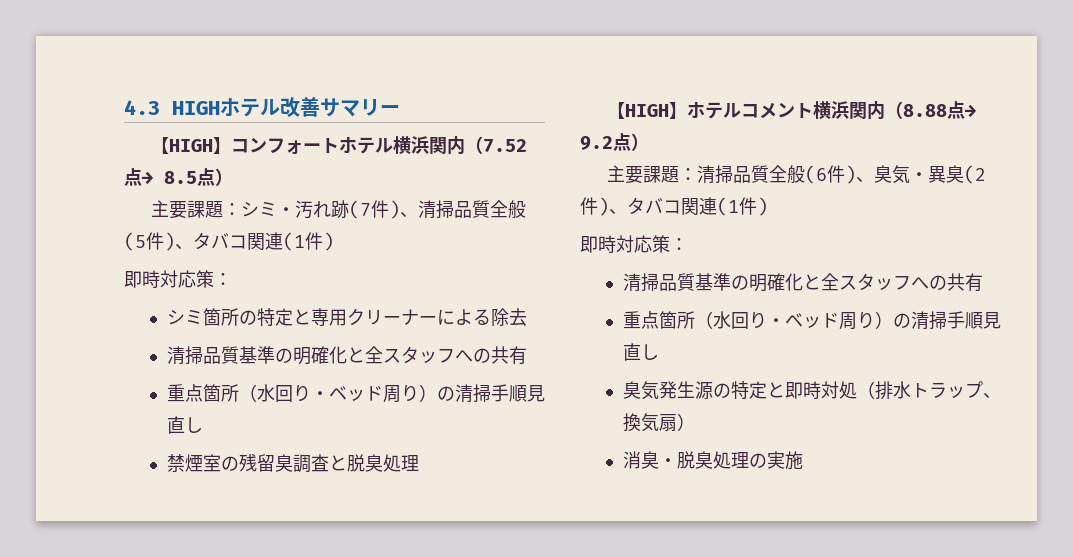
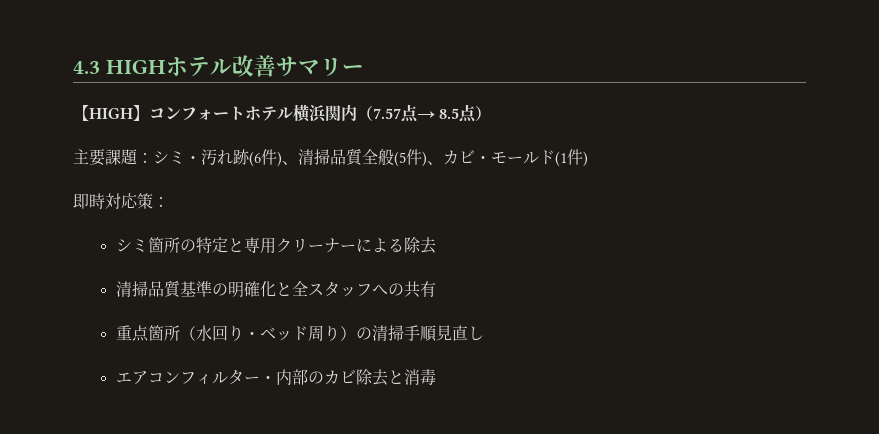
[483,139,528,152] 7.52 -> [373,108,401,119] 7.57
[349,200,372,219] (7 -> [249,151,261,167] (6
[193,232,283,250] タバコ関連 -> [443,150,555,165] カビ・モールド
[166,454,419,473] [607,101,978,120] [580,133,649,151] [607,165,987,184] [580,197,768,216] [580,235,688,253] [622,273,983,292] [622,311,1001,330] [622,343,659,361] [622,381,1001,400] [622,413,695,432] [622,451,803,470] 禁煙室の残留臭調査と脱臭処理 // 【HIGH】ホテルコメント横浜関内（8.88点→ 9.2点） // 主要課題：清掃品質全般(6件)、臭気・異臭(2件)、タバコ関連(1件) // 即時対応策： // 清掃品質基準の明確化と全スタッフへの共有 // 重点箇所（水回り・ベッド周り）の清掃手順見直し // 臭気発生源の特定と即時対処（排水トラップ、換気扇） // 消臭・脱臭処理の実施 -> [115,369,436,386] エアコンフィルター・内部のカビ除去と消毒

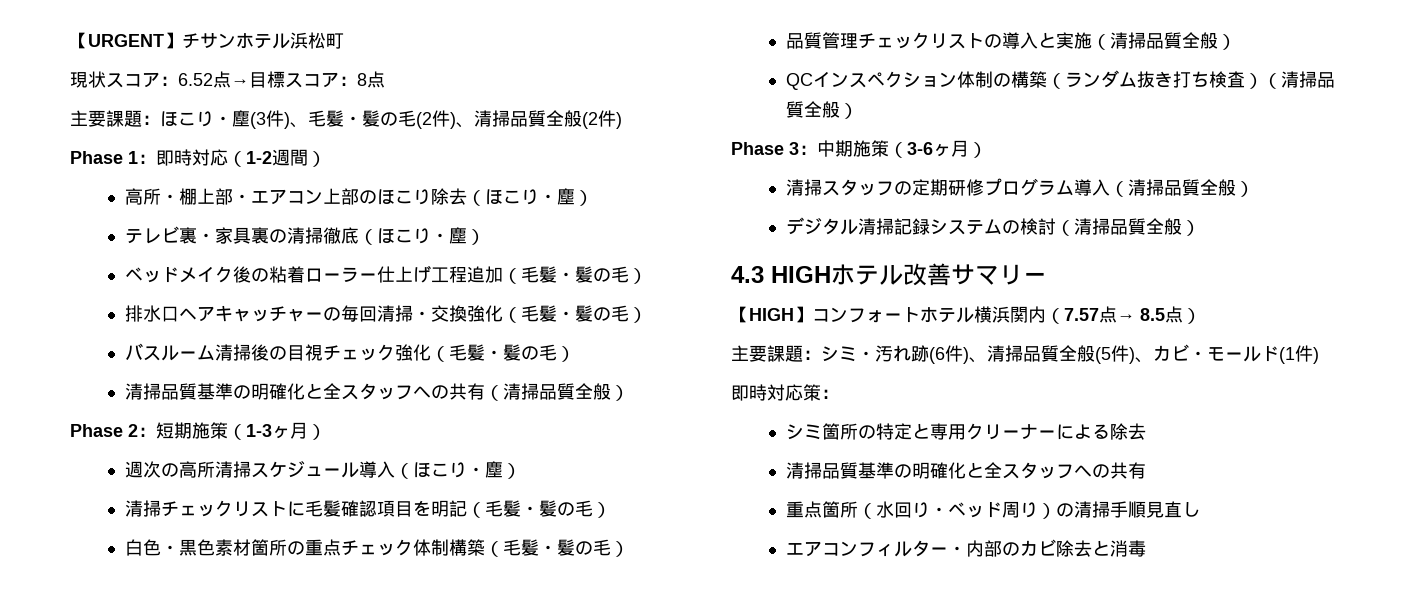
(73, 67) none -> [70,32,344,49] [70,71,385,88] [70,110,622,129] [70,149,326,167] [124,188,593,206] [124,226,485,245] [124,265,647,284] [124,305,647,323] [124,343,575,362] [124,383,629,401] [70,422,326,440] [124,461,521,479] [124,500,611,518] [124,539,629,557] [785,32,1236,50] [785,70,1335,90] [785,101,858,119] [731,140,987,158] [785,178,1254,197] [785,217,1200,236] 【URGENT】チサンホテル浜松町 // 現状スコア：6.52点→目標スコア：8点 // 主要課題：ほこり・塵(3件)、毛髪・髪の毛(2件)、清掃品質全般(2件) // Phase 1：即時対応（1-2週間） // 高所・棚上部・エアコン上部のほこり除去（ほこり・塵） // テレビ裏・家具裏の清掃徹底（ほこり・塵） // ベッドメイク後の粘着ローラー仕上げ工程追加（毛髪・髪の毛） // 排水口ヘアキャッチャーの毎回清掃・交換強化（毛髪・髪の毛） // バスルーム清掃後の目視チェック強化（毛髪・髪の毛） // 清掃品質基準の明確化と全スタッフへの共有（清掃品質全般） // Phase 2：短期施策（1-3ヶ月） // 週次の高所清掃スケジュール導入（ほこり・塵） // 清掃チェックリストに毛髪確認項目を明記（毛髪・髪の毛） // 白色・黒色素材箇所の重点チェック体制構築（毛髪・髪の毛） // 品質管理チェックリストの導入と実施（清掃品質全般） // QCインスペクション体制の構築（ランダム抜き打ち検査）（清掃品質全般） // Phase 3：中期施策（3-6ヶ月） // 清掃スタッフの定期研修プログラム導入（清掃品質全般） // デジタル清掃記録システムの検討（清掃品質全般） //

